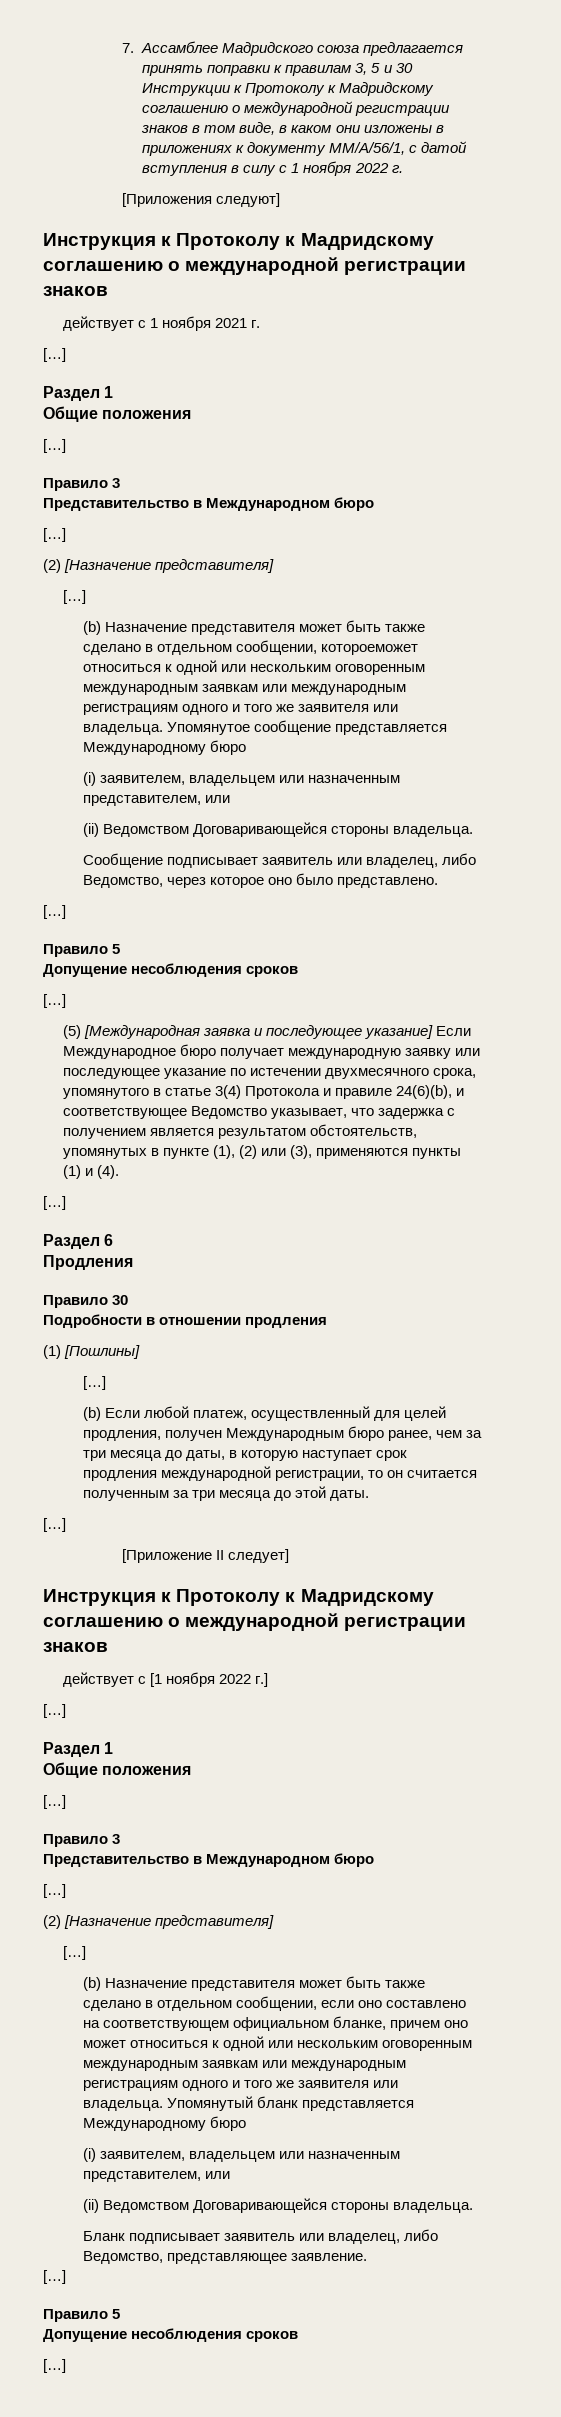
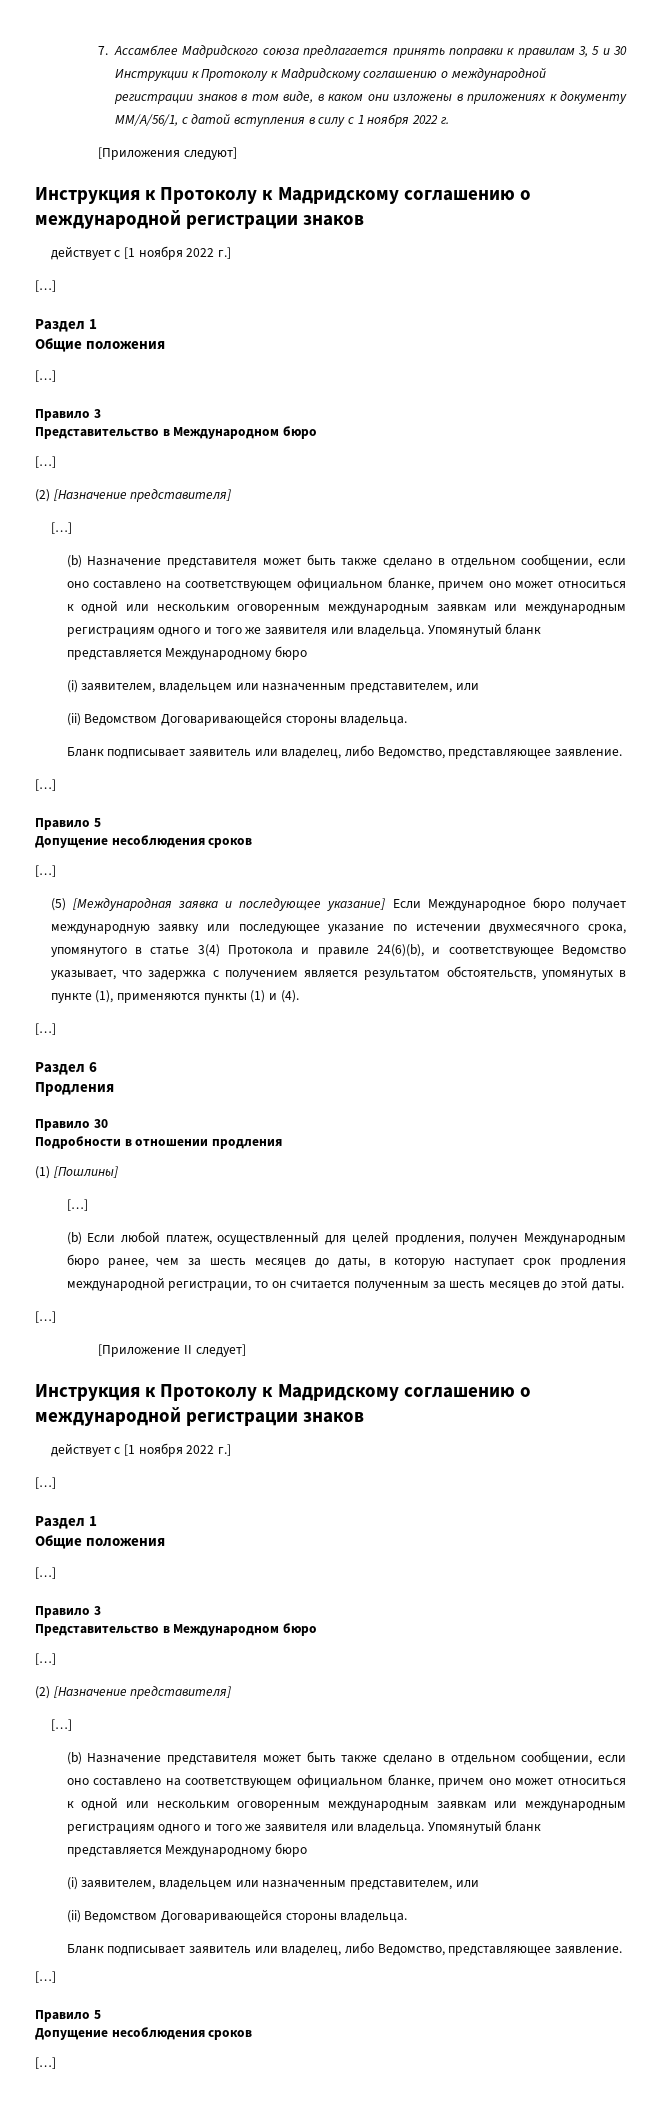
[149,316,261,331] 1 ноября 2021 г. -> [124,246,232,260] [1 ноября 2022 г.]
[320,644,418,655] котороеможет -> [598,558,626,566] [66,577,554,591] если оно составлено на соответствующем официальном бланке, причем оно может
[166,720,331,735] Упомянутое сообщение -> [427,623,542,637] Упомянутый бланк
[82,853,476,868] [82,873,438,888] Сообщение подписывает заявитель или владелец, либо Ведомство, через которое оно было представлено. -> [66,745,622,759] Бланк подписывает заявитель или владелец, либо Ведомство, представляющее заявление.
[239,1145,313,1159] (2) или (3), -> (114, 996) none
[82,1450,162,1461] три месяца -> [210,1258,306,1268] шесть месяцев
[191,1490,271,1501] три месяца -> [449,1281,540,1291] шесть месяцев

